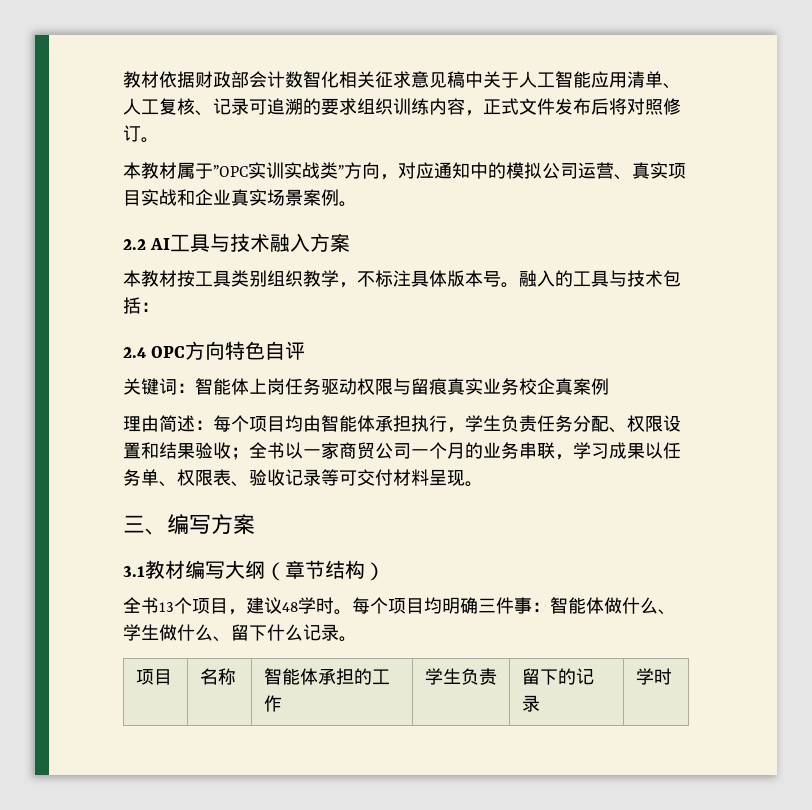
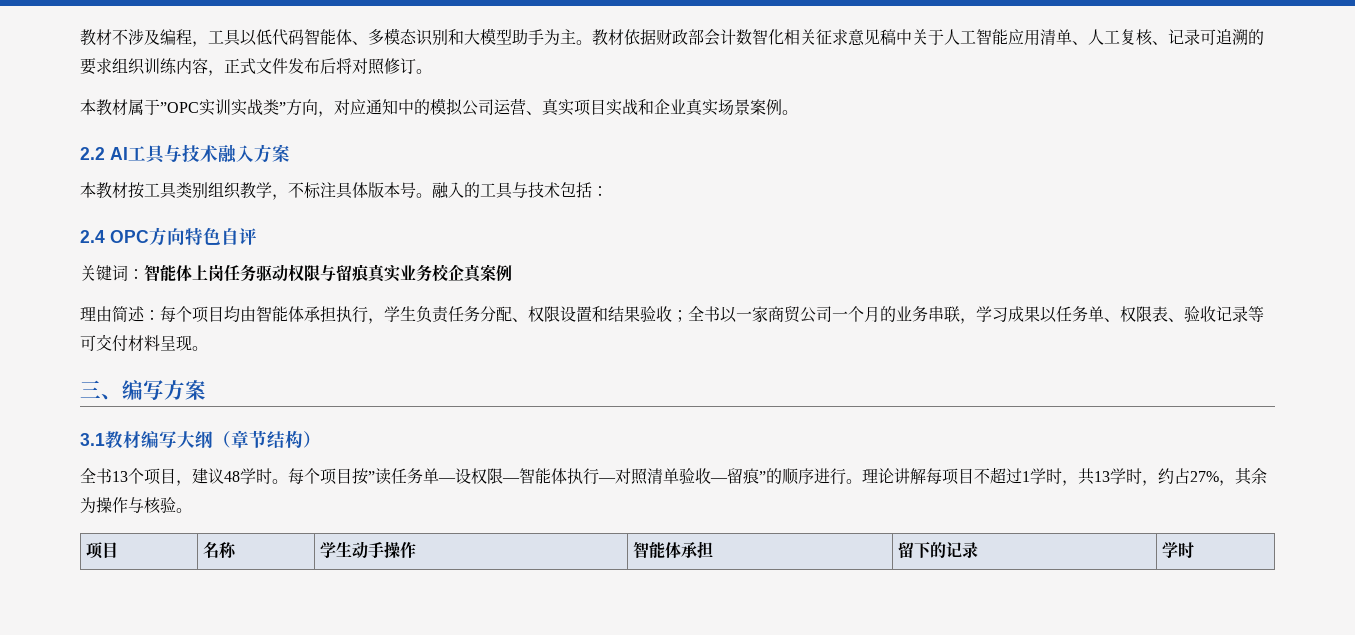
[123,71,159,88] 教材 -> [80,28,624,47] 教材不涉及编程，工具以低代码智能体、多模态识别和大模型助手为主。教材
[424,597,676,615] [123,624,339,642] 均明确三件事：智能体做什么、学生做什么、留下什么记录 -> [352,467,1267,486] [80,497,176,514] 按”读任务单—设权限—智能体执行—对照清单验收—留痕”的顺序进行。理论讲解每项目不超过1学时，共13学时，约占27%，其余为操作与核验
[263,668,390,685] [263,695,282,712] [424,668,497,685] | 智能体承担的工作 | 学生负责 -> [320,541,417,559] [633,541,714,559] | 学生动手操作 | 智能体承担

